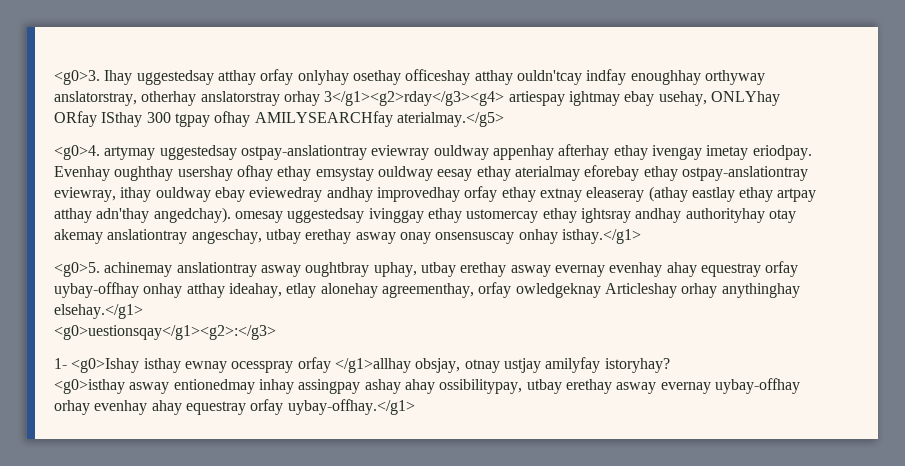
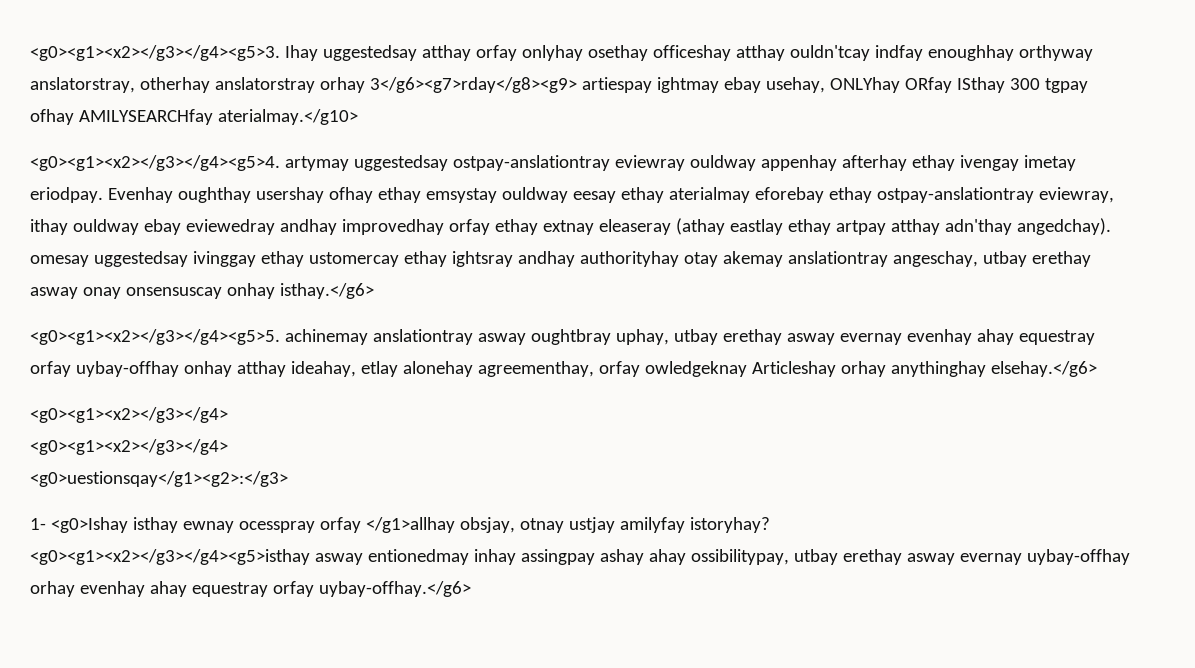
[54,70,100,85] <g0>3. -> [30,45,280,61] <g0><g1><x2></g3></g4><g5>3.
[324,91,505,106] 3</g1><g2>rday</g3><g4> -> [369,77,577,93] 3</g6><g7>rday</g8><g9>
[396,112,504,127] [54,145,100,160] aterialmay.</g5> // <g0>4. -> [217,109,358,125] [30,155,280,171] aterialmay.</g10> // <g0><g1><x2></g3></g4><g5>4.
[561,229,641,244] [54,262,100,277] isthay.</g1> // <g0>5. -> [279,283,374,299] [30,329,280,345] isthay.</g6> // <g0><g1><x2></g3></g4><g5>5.
[54,304,143,319] elsehay.</g1> -> [990,361,1097,377] [30,407,228,423] [30,439,228,455] elsehay.</g6> // <g0><g1><x2></g3></g4> // <g0><g1><x2></g3></g4>
[54,379,125,394] <g0>isthay -> [30,549,310,565] <g0><g1><x2></g3></g4><g5>isthay
[287,399,415,415] uybay-offhay.</g1> -> [318,581,471,597] uybay-offhay.</g6>

